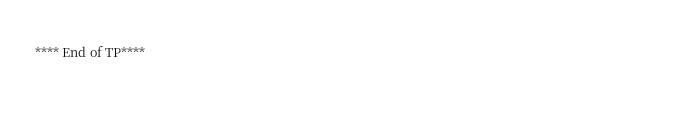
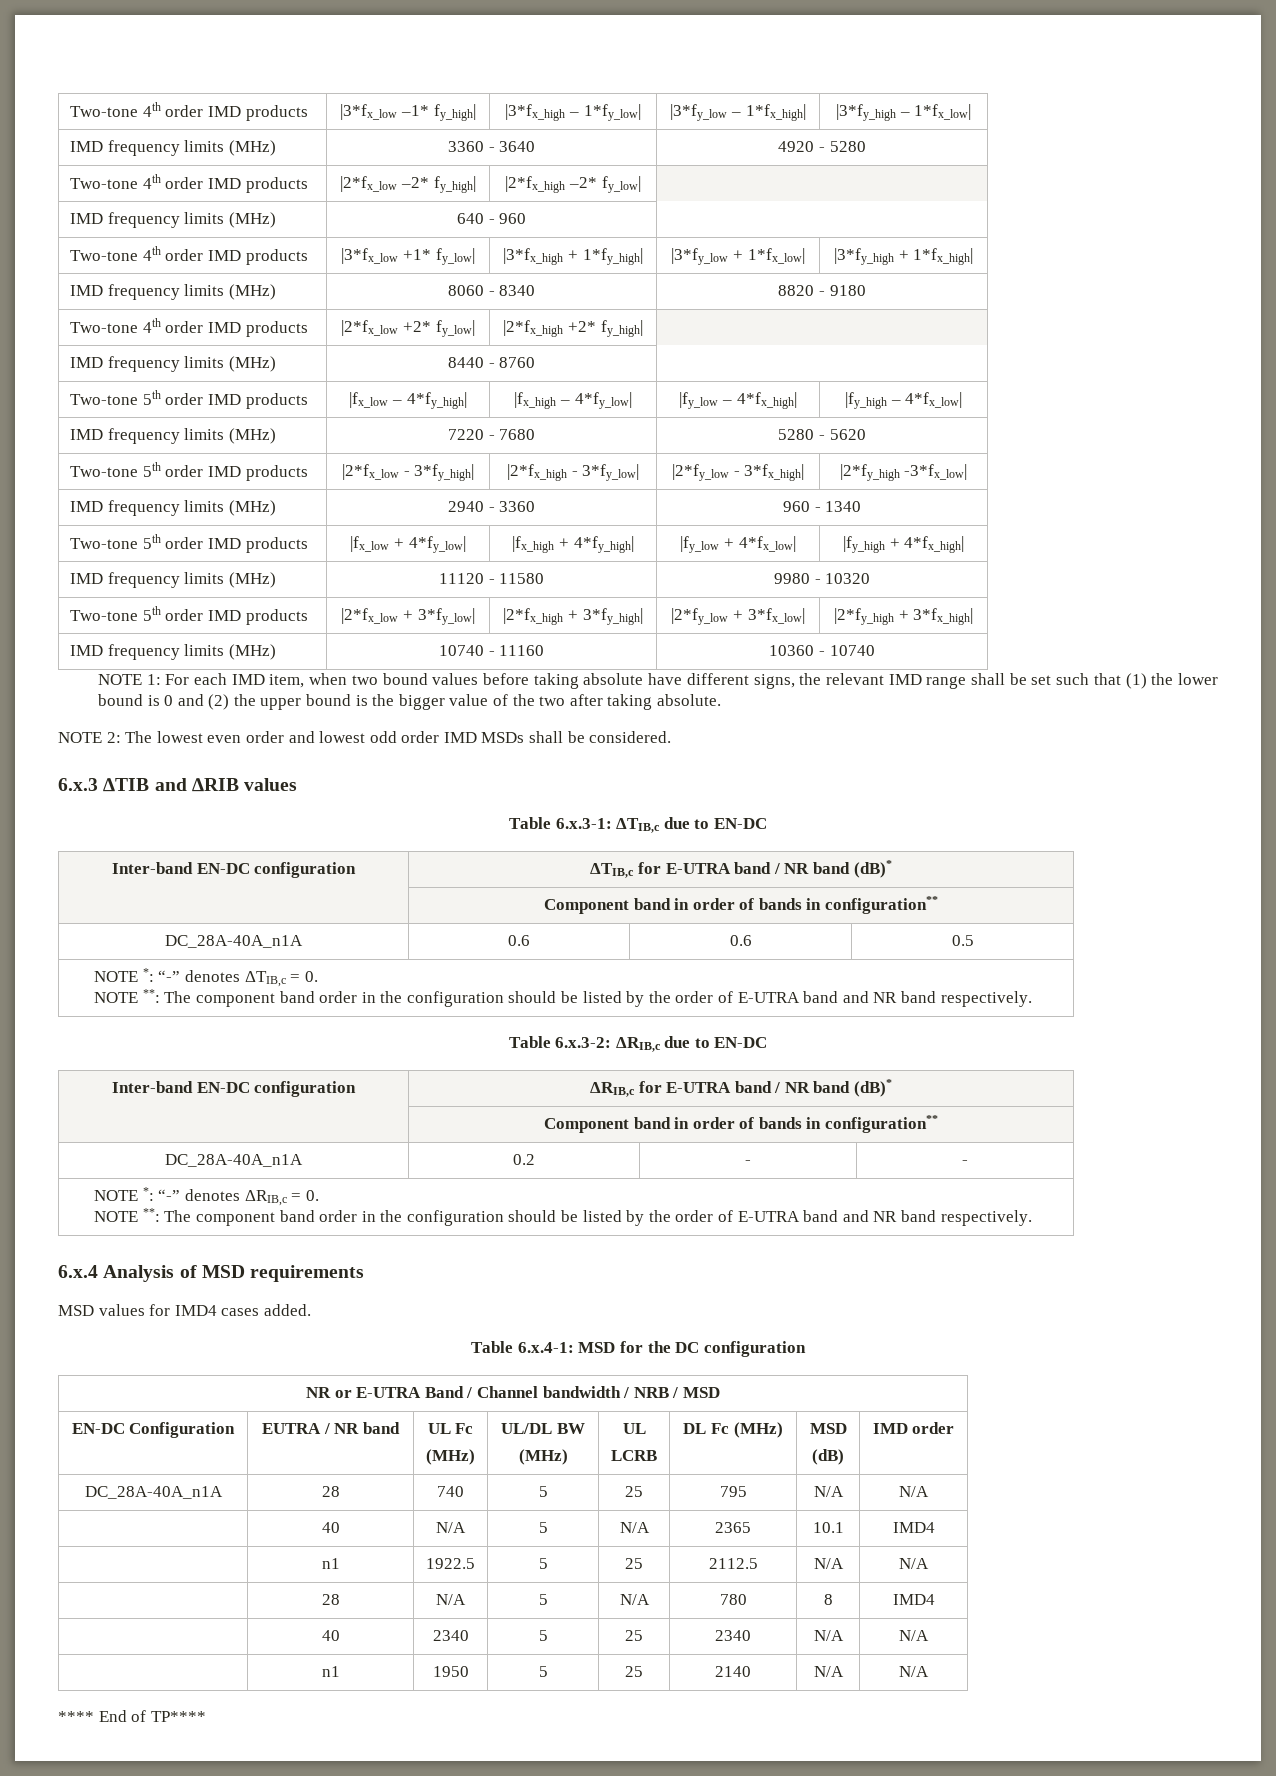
(35, 51) none -> [70,102,308,121] [340,104,476,121] [505,104,641,121] [670,104,806,121] [835,104,972,121] [70,140,276,156] [447,141,536,152] [778,141,866,152] [70,174,308,193] [340,176,476,193] [505,176,641,193] [70,212,276,228] [456,213,527,224] [70,246,308,265] [341,248,475,265] [503,248,643,265] [671,248,805,265] [833,248,974,265] [70,284,276,300] [447,285,536,296] [778,285,866,296] [70,318,308,337] [341,320,475,337] [503,320,643,337] [70,356,276,372] [447,357,536,368] [70,390,308,409] [349,392,467,409] [514,392,632,409] [679,392,797,409] [844,392,963,409] [70,428,276,444] [447,429,536,440] [778,429,866,440] [70,462,308,481] [341,464,475,481] [506,464,640,481] [671,464,805,481] [839,464,968,481] [70,500,276,516] [447,501,536,512] [782,501,862,512] [70,534,308,553] [350,536,466,553] [512,536,634,553] [680,536,796,553] [842,536,965,553] [70,572,276,588] [438,573,545,584] [773,573,871,584] [70,606,308,625] [341,608,475,625] [503,608,643,625] [671,608,805,625] [833,608,974,625] [70,644,276,660] [438,645,545,656] [769,645,875,656] [97,673,1218,689] [97,694,721,710] [58,731,672,743] [58,778,298,792] [509,817,767,833] [111,862,357,878] [590,860,892,878] [543,896,939,914] [165,935,303,948] [508,935,530,946] [729,935,752,946] [951,935,974,946] [94,968,318,987] [94,989,1032,1007] [508,1036,768,1052] [111,1081,357,1097] [589,1079,893,1097] [543,1115,939,1133] [165,1154,303,1167] [513,1154,535,1165] [745,1160,751,1165] [962,1160,968,1165] [94,1187,319,1206] [94,1208,1032,1226] [58,1265,365,1282] [58,1304,311,1316] [471,1341,806,1357] [306,1386,720,1398] [71,1422,236,1438] [262,1422,400,1434] [427,1423,474,1434] [426,1449,475,1465] [501,1423,585,1434] [518,1449,568,1465] [622,1423,646,1434] [611,1450,657,1461] [683,1422,783,1438] [809,1423,847,1434] [812,1449,844,1465] [872,1422,955,1434] [84,1486,223,1499] [321,1486,340,1497] [437,1486,464,1497] [538,1486,548,1497] [625,1486,643,1497] [719,1486,747,1497] [813,1486,844,1497] [899,1486,929,1497] [321,1522,340,1533] [436,1522,466,1533] [538,1522,548,1533] [619,1522,650,1533] [715,1522,751,1533] [812,1522,844,1533] [892,1522,935,1533] [321,1558,340,1569] [426,1558,475,1569] [538,1558,548,1569] [625,1558,643,1569] [708,1558,758,1569] [813,1558,844,1569] [899,1558,929,1569] [321,1594,340,1605] [436,1594,466,1605] [538,1594,548,1605] [619,1594,650,1605] [719,1594,747,1605] [823,1594,833,1605] [892,1594,935,1605] [321,1630,340,1641] [432,1630,469,1641] [538,1630,548,1641] [625,1630,643,1641] [715,1630,751,1641] [813,1630,844,1641] [899,1630,929,1641] [321,1666,340,1677] [432,1666,469,1677] [538,1666,548,1677] [625,1666,643,1677] [715,1666,751,1677] [813,1666,844,1677] [899,1666,929,1677] Two-tone 4th order IMD products | |3*fx_low –1* fy_high| | |3*fx_high – 1*fy_low| | |3*fy_low – 1*fx_high| | |3*fy_high – 1*fx_low| // IMD frequency limits (MHz) | 3360 - 3640 | 4920 - 5280 // Two-tone 4th order IMD products | |2*fx_low –2* fy_high| | |2*fx_high –2* fy_low| | // IMD frequency limits (MHz) | 640 - 960 | // Two-tone 4th order IMD products | |3*fx_low +1* fy_low| | |3*fx_high + 1*fy_high| | |3*fy_low + 1*fx_low| | |3*fy_high + 1*fx_high| // IMD frequency limits (MHz) | 8060 - 8340 | 8820 - 9180 // Two-tone 4th order IMD products | |2*fx_low +2* fy_low| | |2*fx_high +2* fy_high| | // IMD frequency limits (MHz) | 8440 - 8760 | // Two-tone 5th order IMD products | |fx_low – 4*fy_high| | |fx_high – 4*fy_low| | |fy_low – 4*fx_high| | |fy_high – 4*fx_low| // IMD frequency limits (MHz) | 7220 - 7680 | 5280 - 5620 // Two-tone 5th order IMD products | |2*fx_low - 3*fy_high| | |2*fx_high - 3*fy_low| | |2*fy_low - 3*fx_high| | |2*fy_high -3*fx_low| // IMD frequency limits (MHz) | 2940 - 3360 | 960 - 1340 // Two-tone 5th order IMD products | |fx_low + 4*fy_low| | |fx_high + 4*fy_high| | |fy_low + 4*fx_low| | |fy_high + 4*fx_high| // IMD frequency limits (MHz) | 11120 - 11580 | 9980 - 10320 // Two-tone 5th order IMD products | |2*fx_low + 3*fy_low| | |2*fx_high + 3*fy_high| | |2*fy_low + 3*fx_low| | |2*fy_high + 3*fx_high| // IMD frequency limits (MHz) | 10740 - 11160 | 10360 - 10740 // NOTE 1: For each IMD item, when two bound values before taking absolute have different signs, the relevant IMD range shall be set such that (1) the lower bound is 0 and (2) the upper bound is the bigger value of the two after taking absolute. // NOTE 2: The lowest even order and lowest odd order IMD MSDs shall be considered. // 6.x.3 ∆TIB and ∆RIB values // Table 6.x.3-1: ΔTIB,c due to EN-DC // Inter-band EN-DC configuration | ΔTIB,c for E-UTRA band / NR band (dB)* // | Component band in order of bands in configuration** // DC_28A-40A_n1A | 0.6 | 0.6 | 0.5 // NOTE *: “-” denotes ΔTIB,c = 0. // NOTE **: The component band order in the configuration should be listed by the order of E-UTRA band and NR band respectively. // Table 6.x.3-2: ΔRIB,c due to EN-DC // Inter-band EN-DC configuration | ΔRIB,c for E-UTRA band / NR band (dB)* // | Component band in order of bands in configuration** // DC_28A-40A_n1A | 0.2 | - | - // NOTE *: “-” denotes ΔRIB,c = 0. // NOTE **: The component band order in the configuration should be listed by the order of E-UTRA band and NR band respectively. // 6.x.4 Analysis of MSD requirements // MSD values for IMD4 cases added. // Table 6.x.4-1: MSD for the DC configuration // NR or E-UTRA Band / Channel bandwidth / NRB / MSD // EN-DC Configuration | EUTRA / NR band | UL Fc // (MHz) | UL/DL BW // (MHz) | UL // LCRB | DL Fc (MHz) | MSD // (dB) | IMD order // DC_28A-40A_n1A | 28 | 740 | 5 | 25 | 795 | N/A | N/A // | 40 | N/A | 5 | N/A | 2365 | 10.1 | IMD4 // | n1 | 1922.5 | 5 | 25 | 2112.5 | N/A | N/A // | 28 | N/A | 5 | N/A | 780 | 8 | IMD4 // | 40 | 2340 | 5 | 25 | 2340 | N/A | N/A // | n1 | 1950 | 5 | 25 | 2140 | N/A | N/A //

